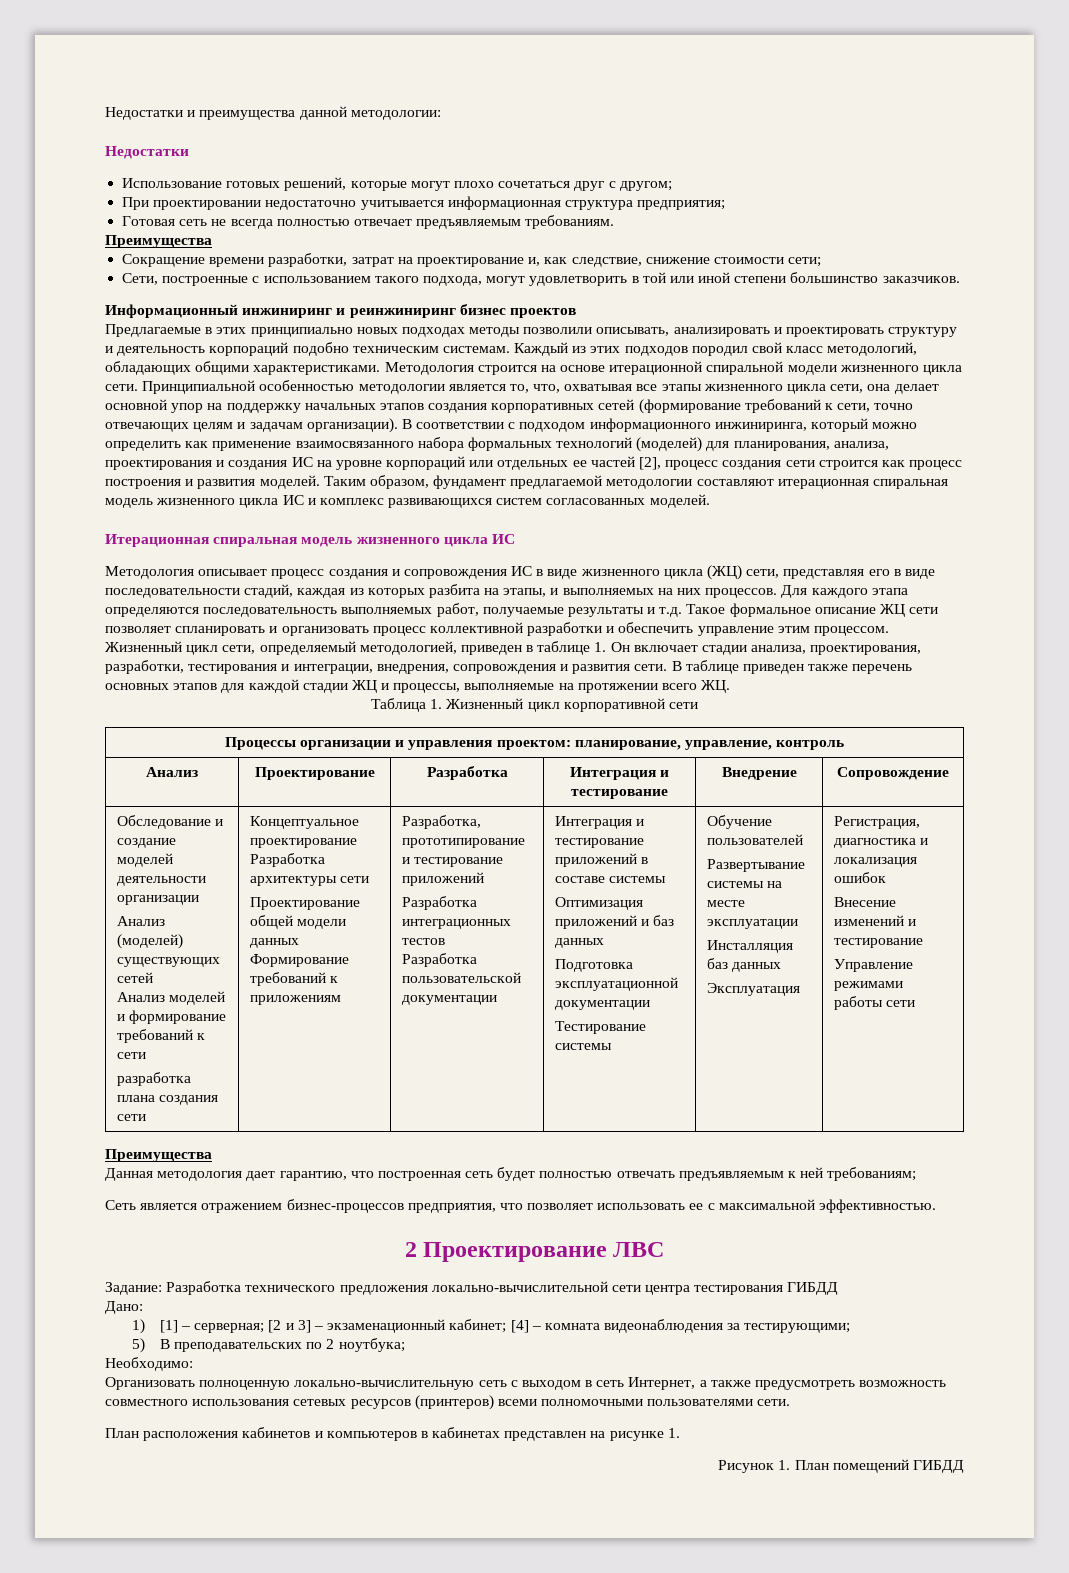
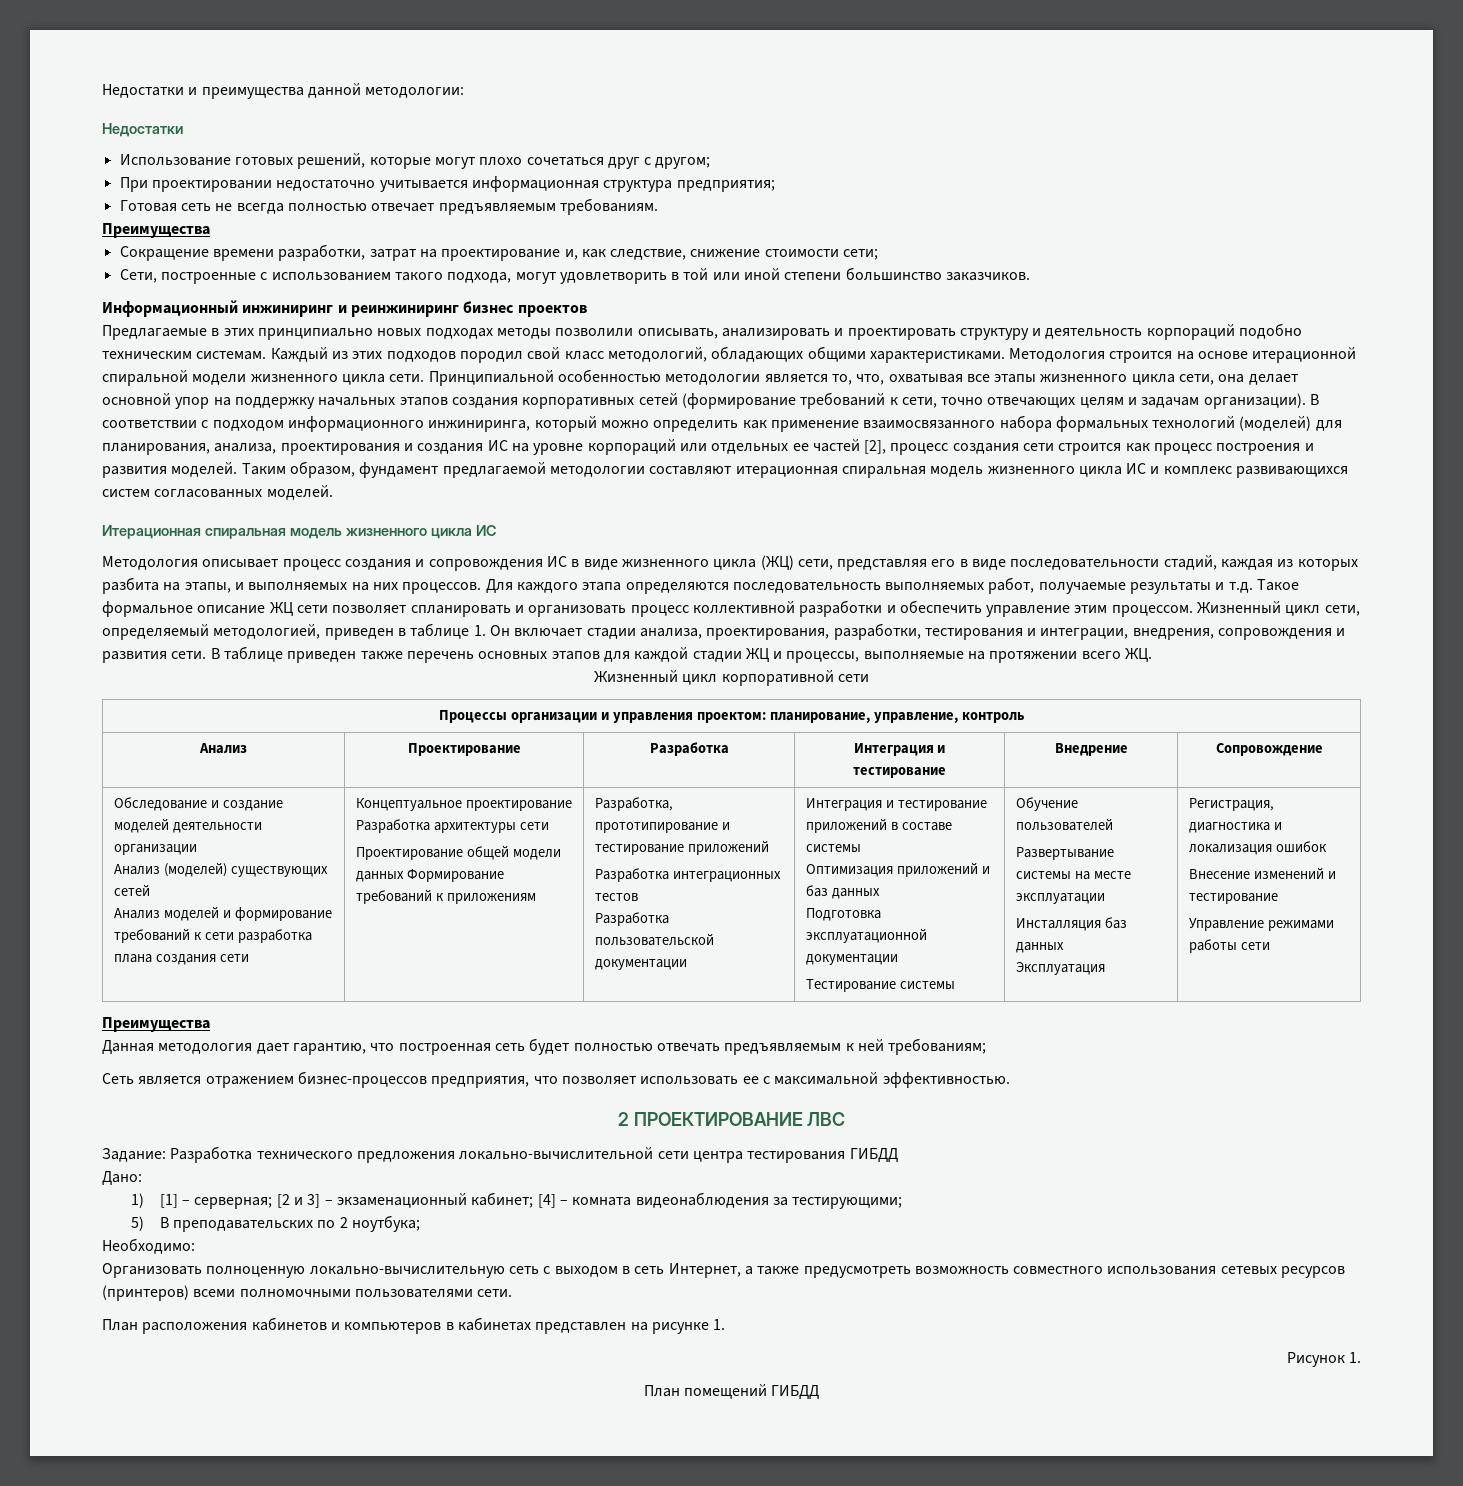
[371,698,443,712] Таблица 1. -> (1153, 655) none
(146, 1055) // -> (234, 936) none
[423,1242,607,1262] Проектирование -> [633,1112,803,1126] ПРОЕКТИРОВАНИЕ
(791, 1465) none -> (1361, 1357) //

